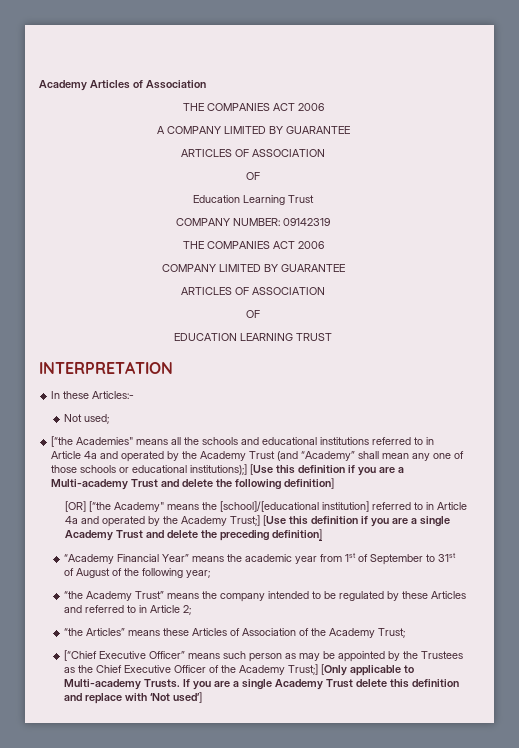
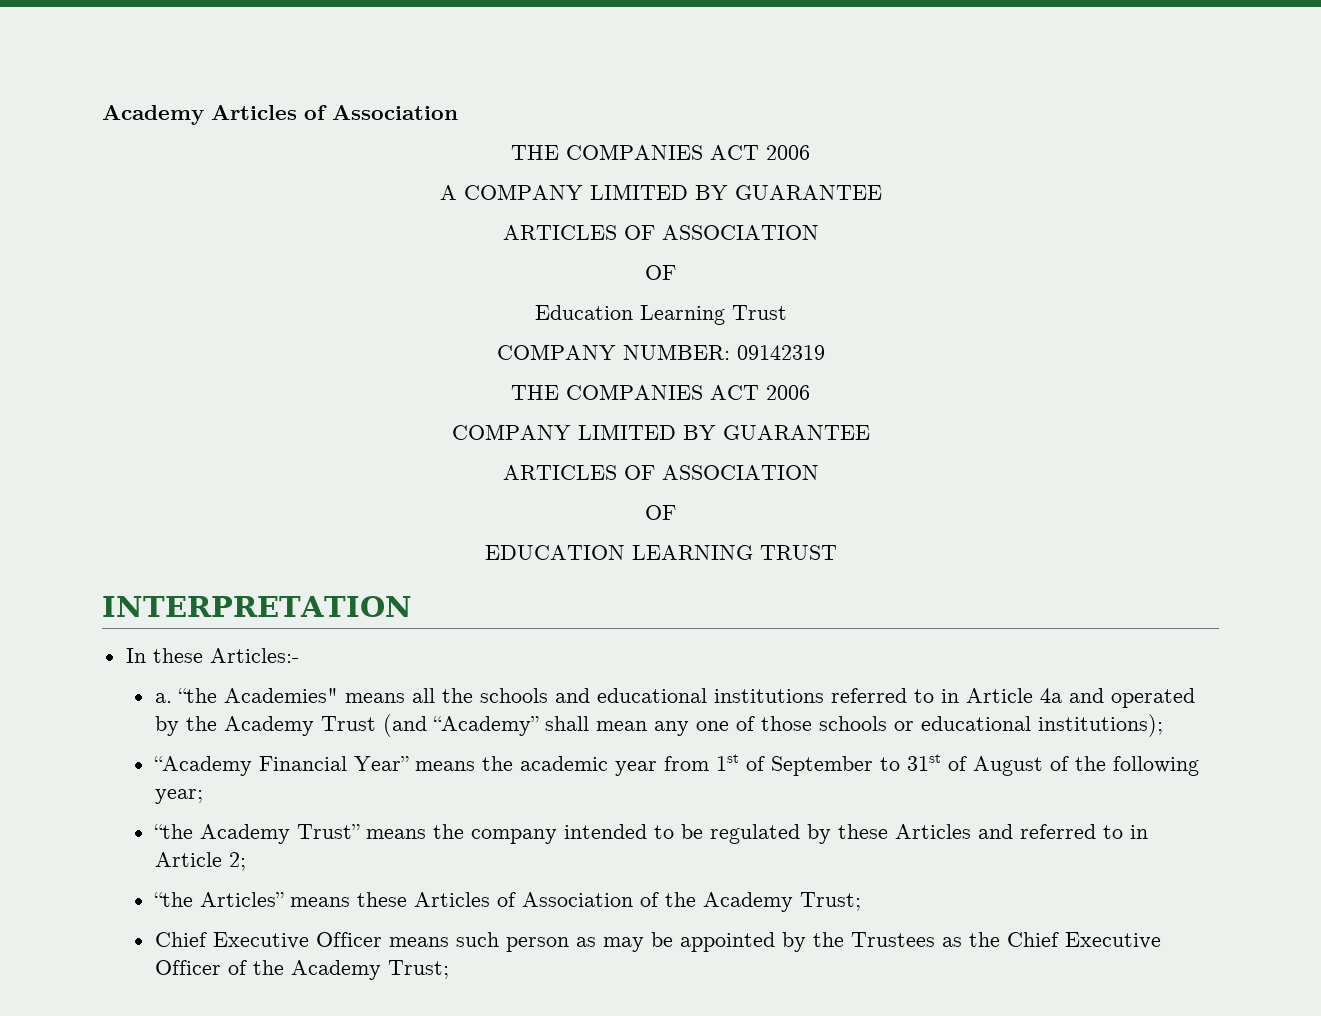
[64,414,110,424] [51,436,74,447] Not used; // [“the -> [154,688,217,703] a. “the
[190,464,405,476] [51,478,335,490] [64,501,467,512] [64,515,450,527] [64,529,322,541] institutions);] [Use this definition if you are a Multi-academy Trust and delete the following definition] // [OR] [“the Academy" means the [school]/[educational institution] referred to in Article 4a and operated by the Academy Trust;] [Use this definition if you are a single Academy Trust and delete the preceding definition] -> [1037,714,1163,737] institutions);
[64,650,186,661] [“Chief Executive Officer” -> [154,932,382,949] Chief Executive Officer
[288,664,415,676] [64,679,460,690] [64,692,203,704] Trust;] [Only applicable to Multi-academy Trusts. If you are a single Academy Trust delete this definition and replace with ‘Not used’] -> [387,960,449,979] Trust;

